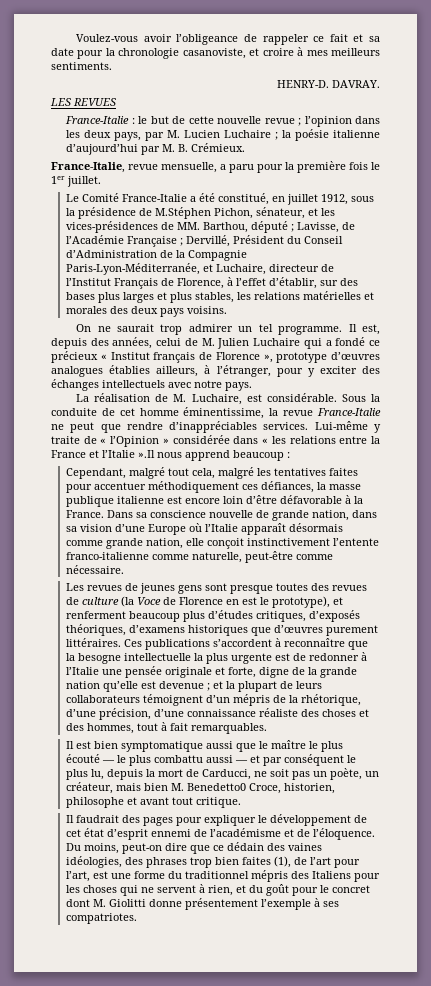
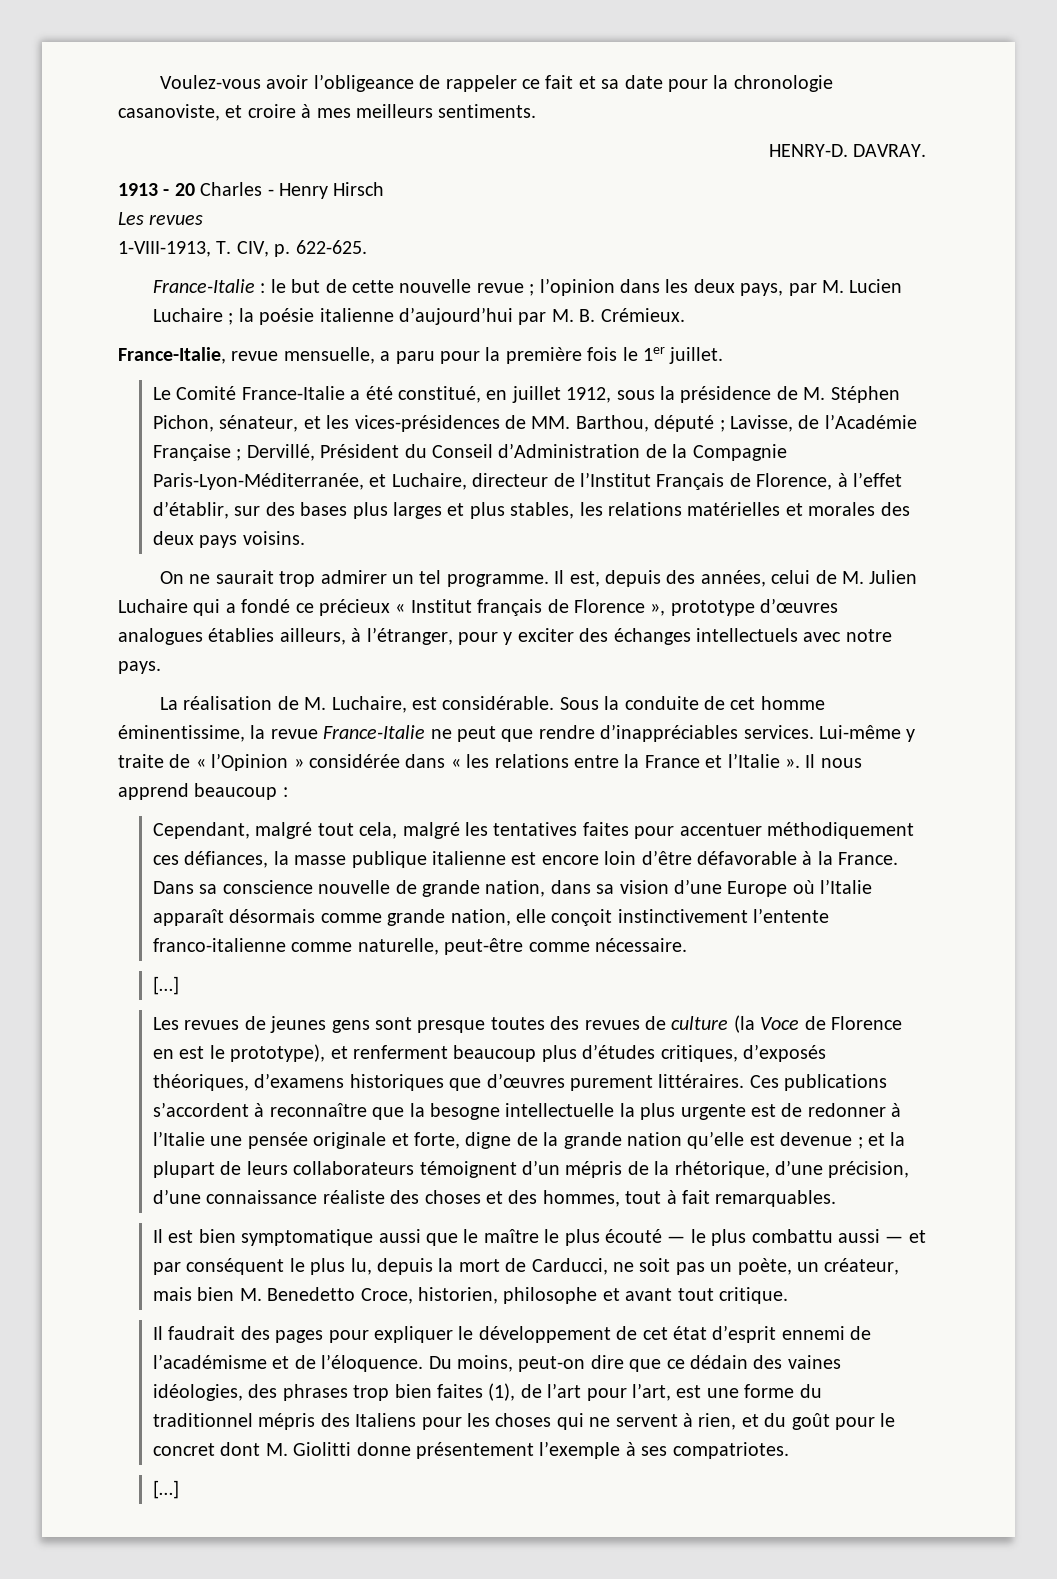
[50,98,117,106] LES REVUES -> [118,182,385,199] [118,212,204,225] [118,240,367,257] 1913 - 20 Charles - Henry Hirsch // Les revues // 1-VIII-1913, T. CIV, p. 622-625.
[155,207,212,219] M.Stéphen -> [803,386,900,403] M. Stéphen
[138,450,155,458] ».Il -> [784,754,816,768] ». Il
(125, 569) none -> [152,976,179,995] // […]
[187,783,247,791] Benedetto0 -> [267,1287,356,1301] Benedetto
(138, 918) none -> [152,1480,179,1499] // […]

